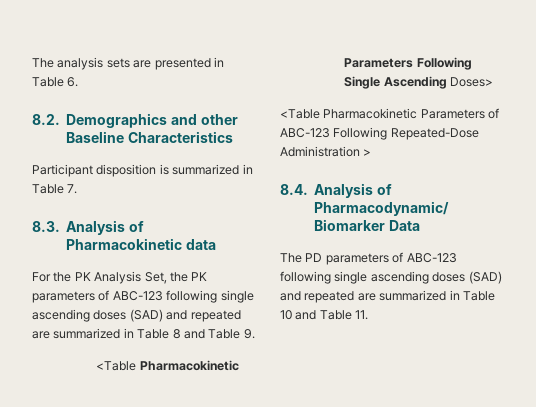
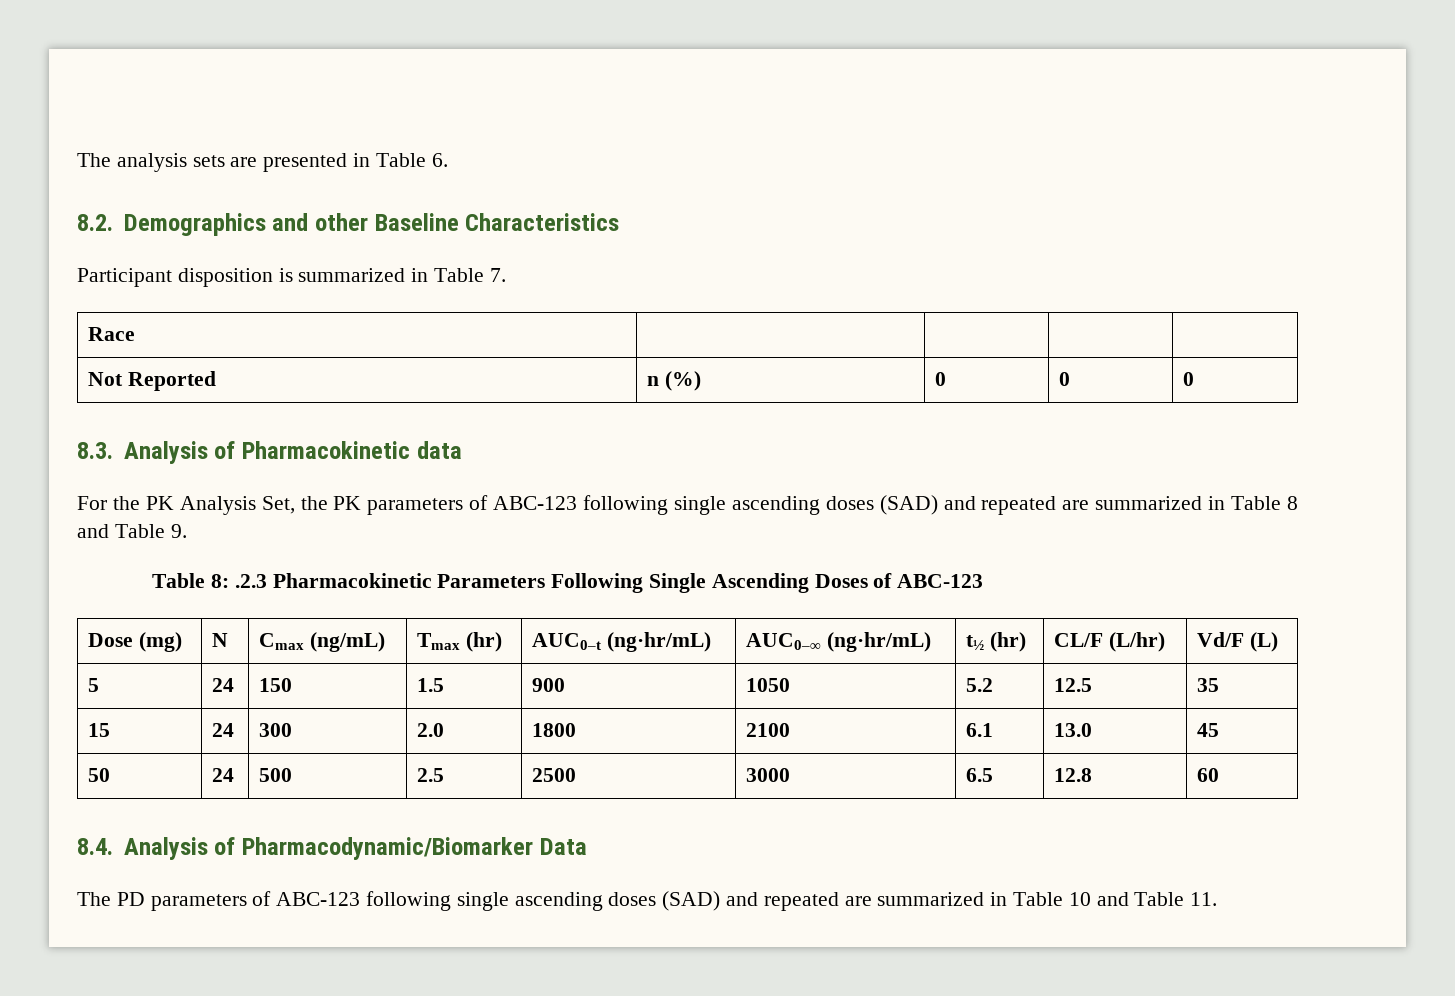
(78, 189) none -> [87,327,135,341] [87,371,216,391] [646,371,701,391] [934,372,946,386] [1058,372,1070,386] [1182,372,1194,386] // Race | | | | // Not Reported | n (%) | 0 | 0 | 0
[96,361,137,371] <Table -> [152,573,267,588] Table 8: .2.3
[449,77,493,87] [280,108,500,119] [280,127,479,140] [280,146,372,157] Doses> // <Table Pharmacokinetic Parameters of ABC-123 Following Repeated-Dose Administration > -> [814,573,984,588] [87,632,182,652] [211,633,228,647] [258,632,385,652] [416,632,502,652] [531,632,711,652] [745,632,931,652] [965,632,1026,652] [1053,632,1165,652] [1196,632,1278,652] [87,678,99,692] [211,678,234,692] [258,678,292,692] [416,678,444,692] [531,678,565,692] [745,678,790,692] [965,678,993,692] [1053,678,1092,692] [1196,678,1219,692] [87,723,110,737] [211,723,234,737] [258,723,292,737] [416,723,444,737] [531,723,576,737] [745,723,790,737] [965,723,993,737] [1053,723,1092,737] [1196,723,1219,737] [87,768,110,782] [211,768,234,782] [258,768,292,782] [416,768,444,782] [531,768,576,782] [745,768,790,782] [965,768,993,782] [1053,768,1092,782] [1196,768,1219,782] Doses of ABC-123 // Dose (mg) | N | Cmax (ng/mL) | Tmax (hr) | AUC0–t (ng·hr/mL) | AUC0–∞ (ng·hr/mL) | t½ (hr) | CL/F (L/hr) | Vd/F (L) // 5 | 24 | 150 | 1.5 | 900 | 1050 | 5.2 | 12.5 | 35 // 15 | 24 | 300 | 2.0 | 1800 | 2100 | 6.1 | 13.0 | 45 // 50 | 24 | 500 | 2.5 | 2500 | 3000 | 6.5 | 12.8 | 60

